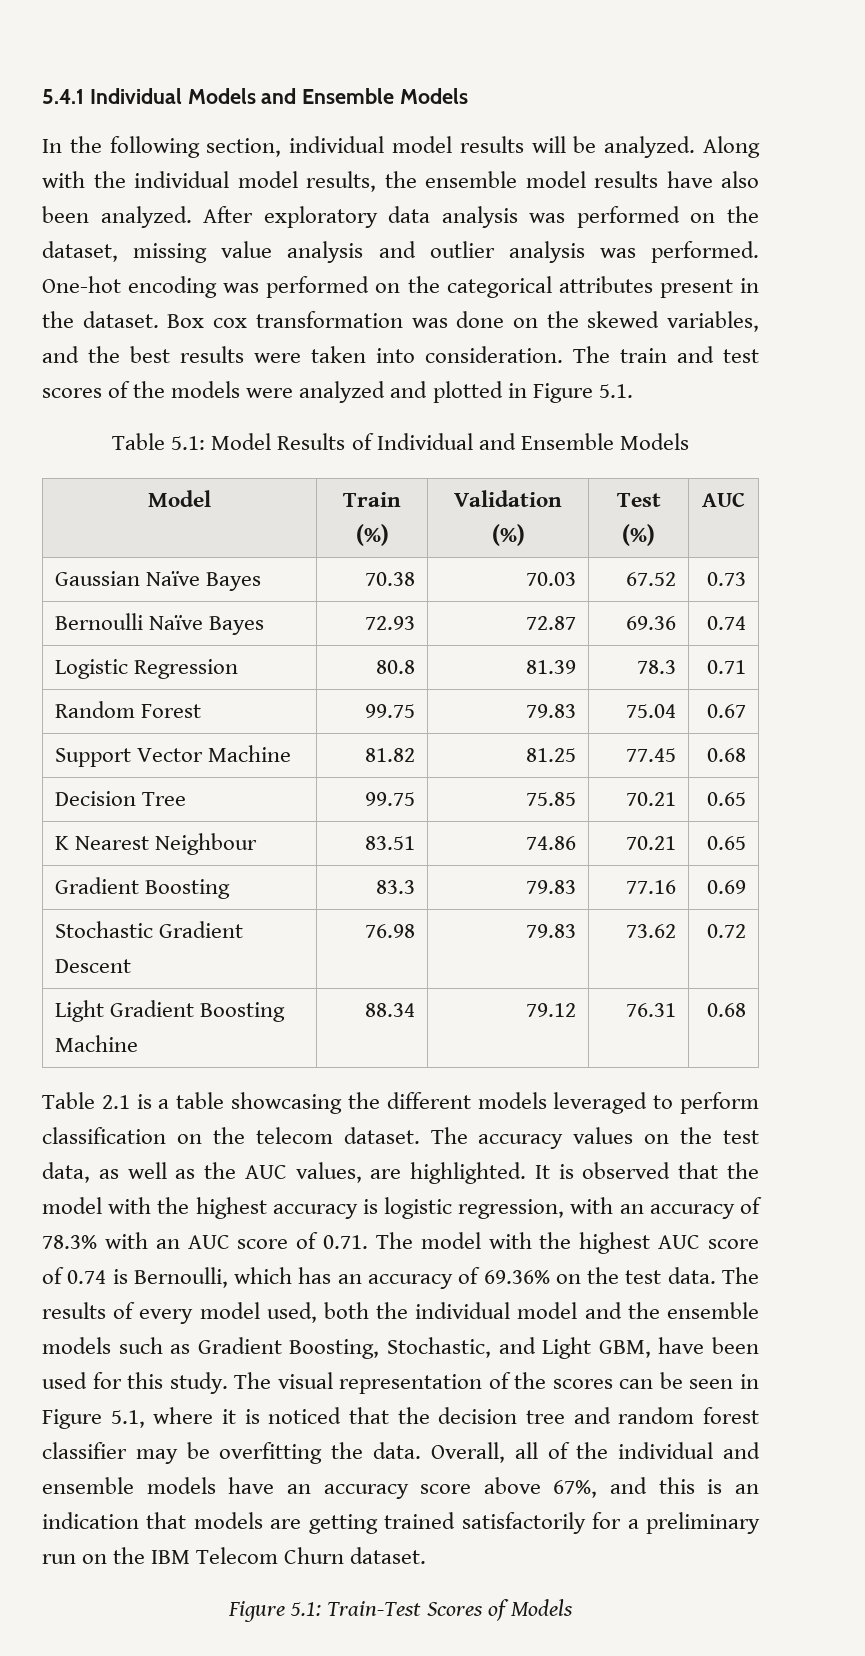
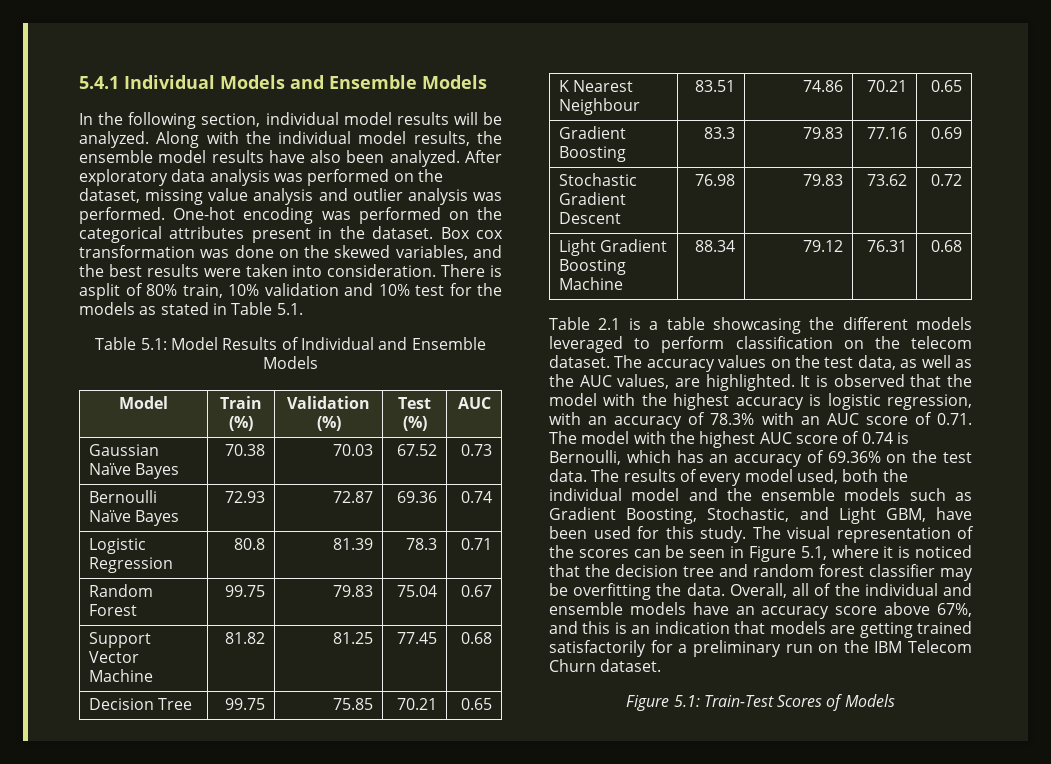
[573,346,759,363] [42,381,593,403] The train and test scores of the models were analyzed and plotted in Figure -> [441,264,502,277] [79,283,502,300] [79,302,273,315] There is asplit of 80% train, 10% validation and 10% test for the models as stated in Table

